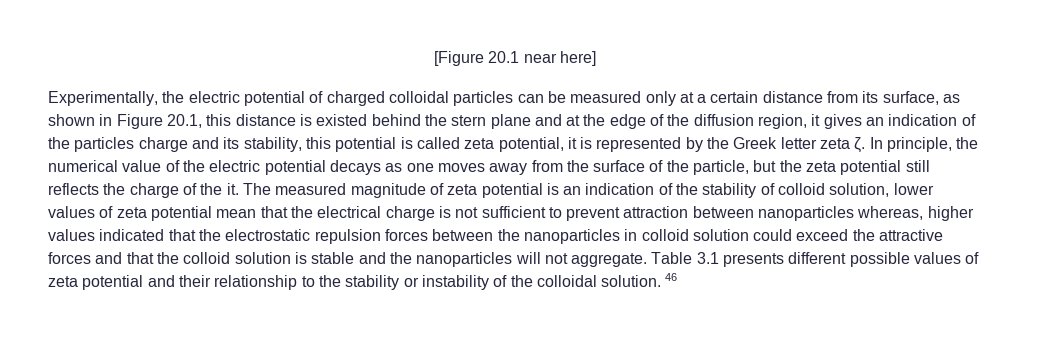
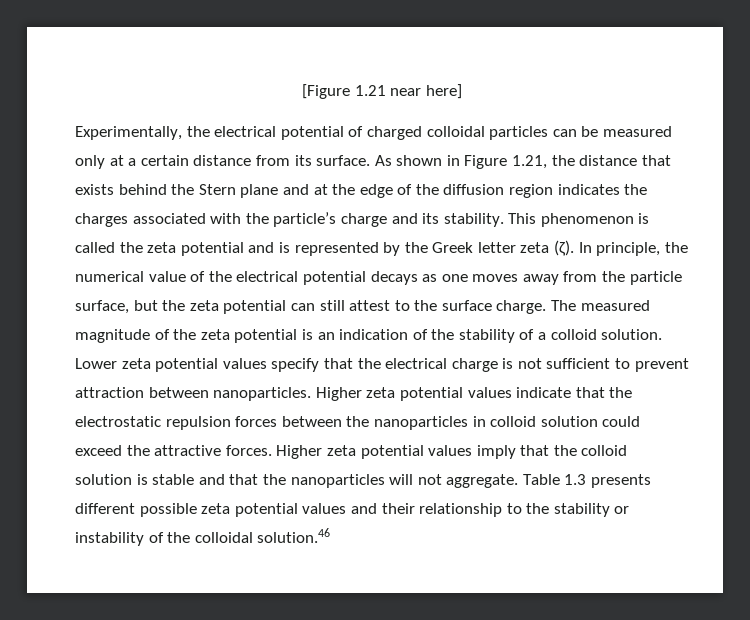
[488,51,520,63] 20.1 -> [354,85,386,96] 1.21
[188,91,240,103] electric -> [214,126,277,137] electrical
[882,91,961,105] surface, as -> [316,155,392,166] surface. As
[166,114,368,128] 20.1, this distance is existed -> [512,155,671,169] [75,184,114,195] 1.21, the distance that exists
[451,115,487,126] stern -> [198,184,236,195] Stern
[758,114,976,129] [48,137,577,152] region, it gives an indication of the particles charge and its stability, this potential is called zeta potential, it -> [509,184,648,198] [75,212,650,227] [75,242,275,256] region indicates the charges associated with the particle’s charge and its stability. This phenomenon is called the zeta potential and
[854,137,866,153] ζ. -> [554,240,575,256] (ζ).
[209,160,261,172] electric -> [236,271,299,282] electrical
[593,160,930,175] [48,183,239,198] surface of the particle, but the zeta potential still reflects the charge of the it. -> [629,271,682,285] [75,300,547,314] particle surface, but the zeta potential can still attest to the surface charge.
(444, 189) none -> [173,329,197,340] the
[778,183,934,197] [48,206,257,221] colloid solution, lower values of zeta potential mean -> [538,329,663,340] [75,358,320,372] a colloid solution. Lower zeta potential values specify
[758,206,974,221] [48,229,165,241] nanoparticles whereas, higher values indicated -> [213,387,572,401] nanoparticles. Higher zeta potential values indicate
[48,252,123,264] forces and -> [225,445,516,459] forces. Higher zeta potential values imply
(386, 258) none -> [229,474,259,485] that
[696,252,719,264] 3.1 -> [564,474,587,485] 1.3
[914,252,980,264] [48,275,144,290] values of zeta potential -> [201,503,347,517] zeta potential values
[601,273,678,287] solution. 46 -> [257,528,331,543] solution.46

